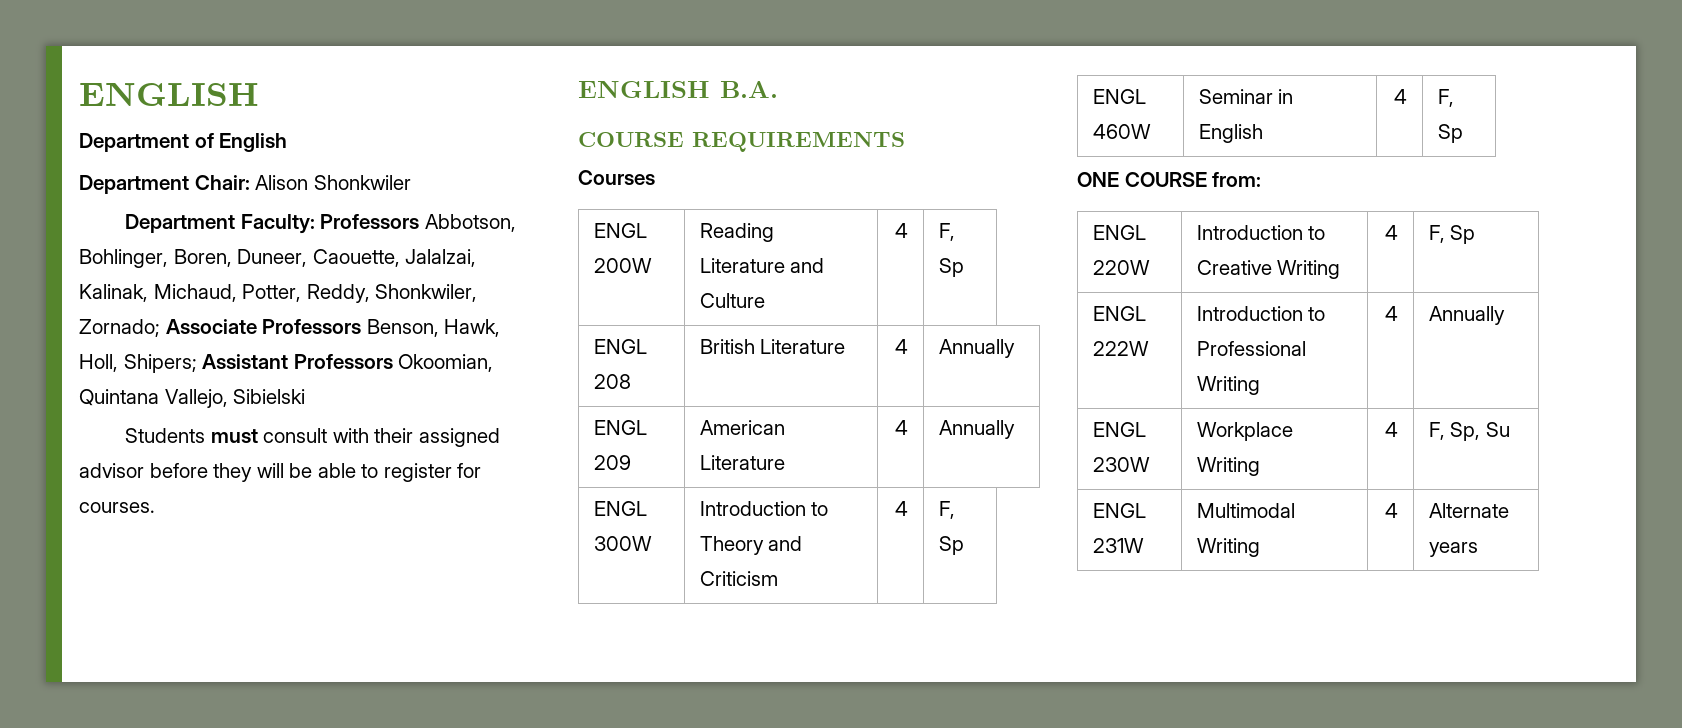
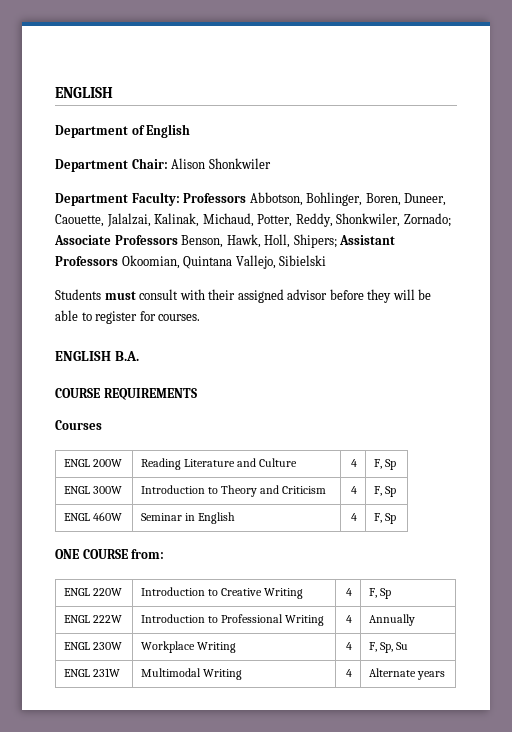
[593,339,647,354] [593,374,631,389] [699,339,846,354] [895,339,909,354] [938,339,1015,358] [593,420,647,435] [593,455,631,470] [699,420,785,435] [699,455,785,470] [895,420,909,435] [938,420,1015,439] // ENGL 208 | British Literature | 4 | Annually // ENGL 209 | American Literature | 4 | Annually -> (397, 464) none

